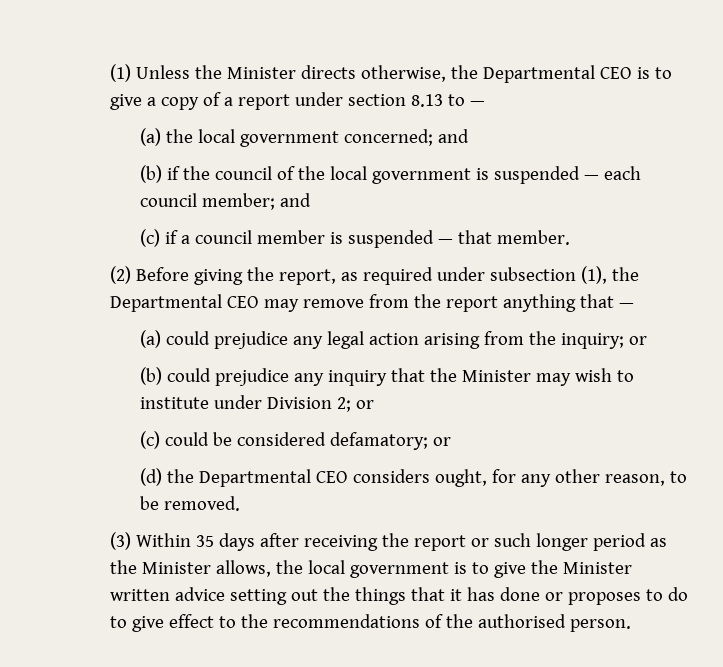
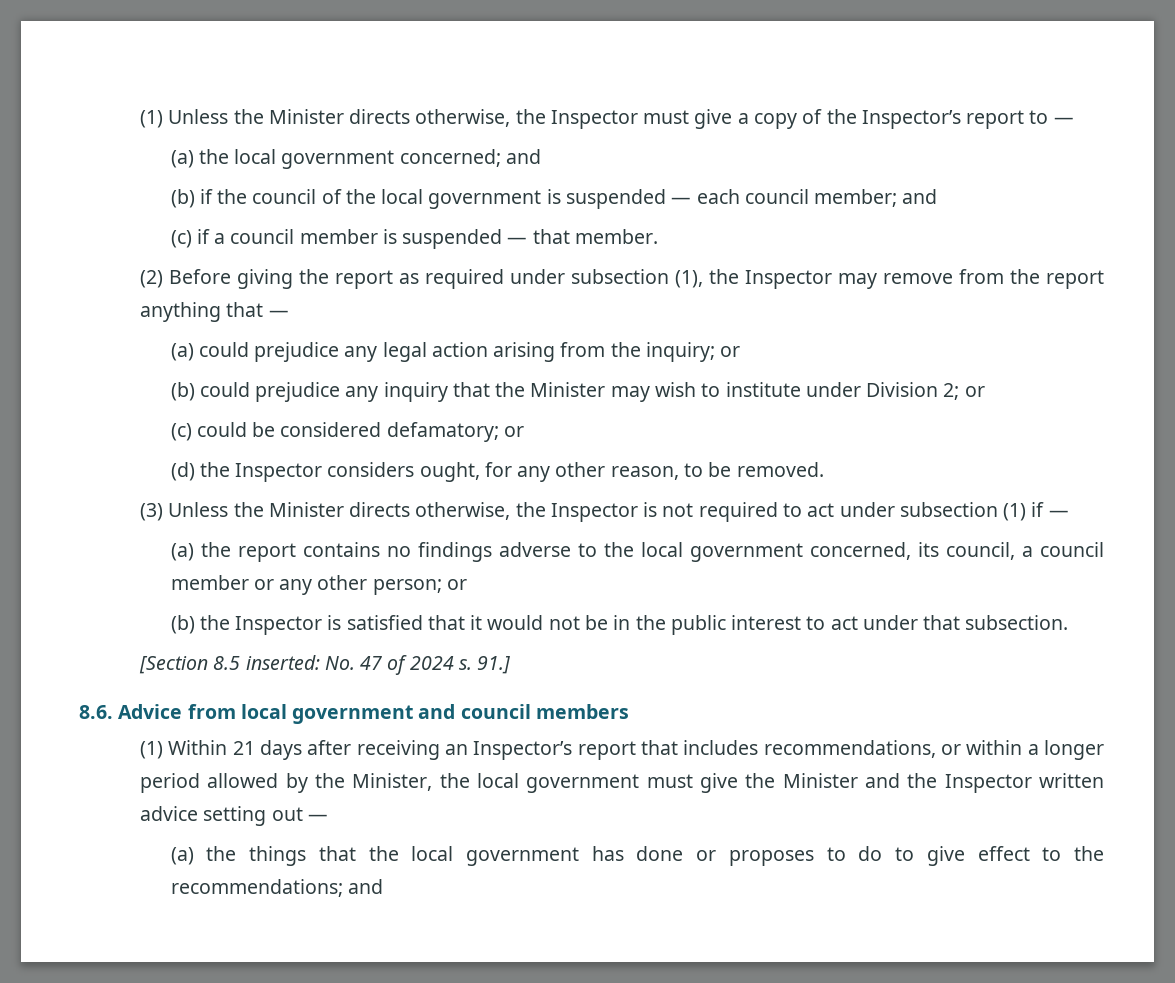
[482,65,672,83] [109,92,443,110] Departmental CEO is to give a copy of a report under section 8.13 -> [550,109,1025,129] Inspector must give a copy of the Inspector’s report
[278,269,336,285] report, -> [335,270,394,289] report
[109,294,259,312] Departmental CEO -> [745,270,833,289] Inspector
[198,469,348,487] Departmental CEO -> [235,463,323,482] Inspector
[135,533,667,551] [109,560,489,578] Within 35 days after receiving the report or such longer period as the Minister allows, the local government is to -> [168,502,1069,522] [170,542,1105,562] [170,575,467,595] [170,615,1069,635] [139,655,511,675] [79,704,629,724] [140,740,1105,760] [140,773,693,793] Unless the Minister directs otherwise, the Inspector is not required to act under subsection (1) if — // (a) the report contains no findings adverse to the local government concerned, its council, a council member or any other person; or // (b) the Inspector is satisfied that it would not be in the public interest to act under that subsection. // [Section 8.5 inserted: No. 47 of 2024 s. 91.] // 8.6. Advice from local government and council members // (1) Within 21 days after receiving an Inspector’s report that includes recommendations, or within a longer period allowed by the Minister, the local government must
(632, 568) none -> [865,773,1032,793] and the Inspector
(318, 595) none -> [307,814,328,821] [170,847,194,865] — // (a)
[449,589,462,601] it -> [368,846,579,866] the local government
[272,614,631,632] recommendations of the authorised person. -> [170,879,383,897] recommendations; and

